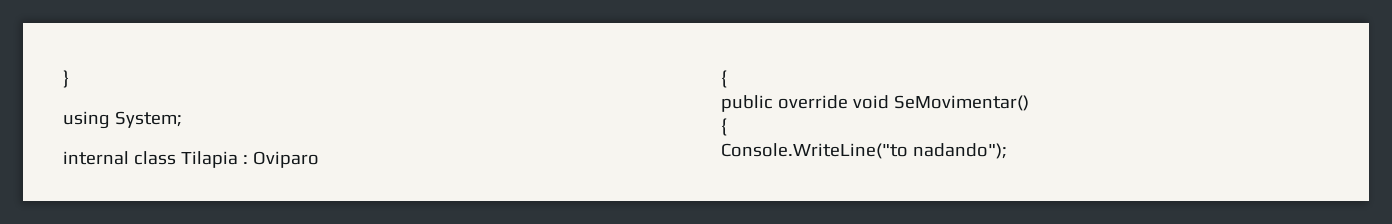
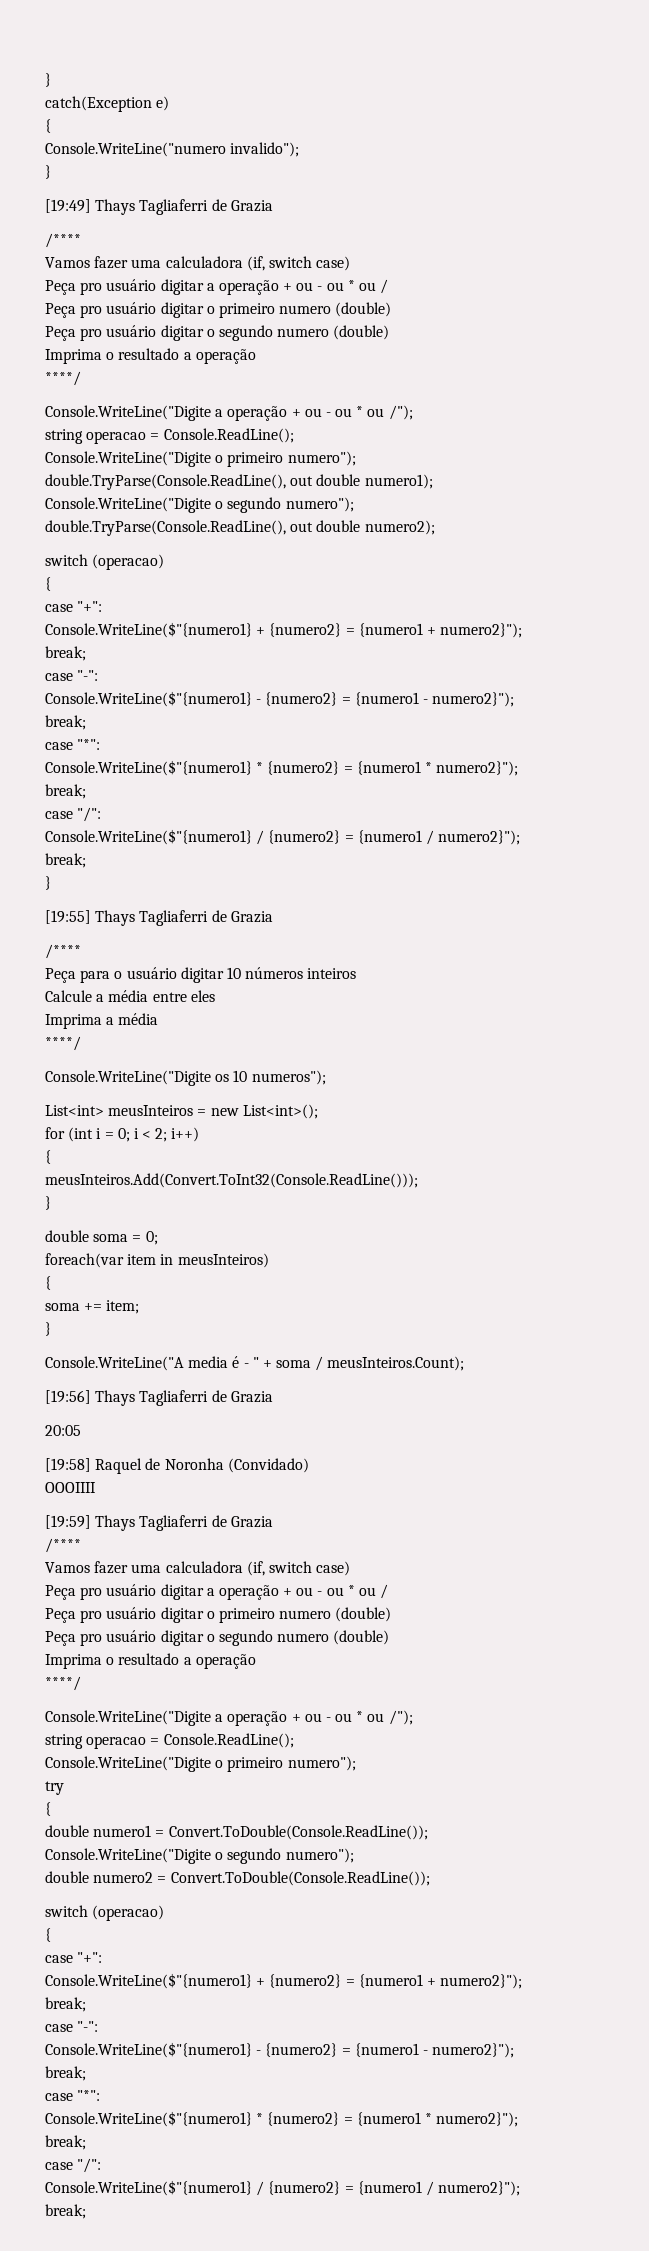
[63,70,69,88] [63,111,182,129] [63,151,319,168] [721,70,727,88] [721,95,1029,112] [721,118,727,136] [721,143,1007,159] } // using System; // internal class Tilapia : Oviparo // { // public override void SeMovimentar() // { // Console.WriteLine("to nadando"); -> [45,73,51,87] [45,96,170,112] [45,119,51,133] [45,142,300,157] [45,165,51,179] [45,199,273,215] [45,233,81,248] [45,256,351,271] [45,279,389,295] [45,302,392,318] [45,325,390,341] [45,348,256,364] [45,371,81,386] [45,405,413,421] [45,428,294,444] [45,451,356,467] [45,474,433,490] [45,497,354,513] [45,520,435,536] [45,554,165,570] [45,577,51,591] [45,601,103,612] [45,622,523,638] [45,646,86,661] [45,670,99,681] [45,691,515,707] [45,715,86,730] [45,739,101,750] [45,760,519,776] [45,784,86,799] [45,807,102,822] [45,829,521,845] [45,853,86,868] [45,876,51,890] [45,910,273,926] [45,944,81,959] [45,967,357,983] [45,990,215,1002] [45,1013,159,1029] [45,1036,81,1051] [45,1070,326,1086] [45,1104,318,1119] [45,1127,200,1142] [45,1150,51,1164] [45,1173,418,1188] [45,1196,51,1210] [45,1230,158,1245] [45,1253,269,1268] [45,1276,51,1290] [45,1300,140,1314] [45,1322,51,1336] [45,1356,465,1371] [45,1390,273,1406] [45,1425,81,1436] [45,1458,309,1474] [45,1482,96,1493] [45,1515,273,1531] [45,1538,81,1553] [45,1561,351,1576] [45,1584,389,1600] [45,1607,392,1623] [45,1630,390,1646] [45,1653,256,1669] [45,1676,81,1691] [45,1710,413,1726] [45,1733,294,1749] [45,1756,356,1772] [45,1781,64,1795] [45,1802,51,1816] [45,1825,428,1840] [45,1848,354,1864] [45,1871,430,1886] [45,1905,165,1921] [45,1928,51,1942] [45,1952,103,1963] [45,1973,523,1989] [45,1997,86,2012] [45,2021,99,2032] [45,2042,515,2058] [45,2066,86,2081] [45,2090,101,2101] [45,2111,519,2127] [45,2135,86,2150] [45,2158,102,2173] [45,2180,521,2196] [45,2204,86,2219] } // catch(Exception e) // { // Console.WriteLine("numero invalido"); // } // [19:49] Thays Tagliaferri de Grazia // /**** // Vamos fazer uma calculadora (if, switch case) // Peça pro usuário digitar a operação + ou - ou * ou / // Peça pro usuário digitar o primeiro numero (double) // Peça pro usuário digitar o segundo numero (double) // Imprima o resultado a operação // ****/ // Console.WriteLine("Digite a operação + ou - ou * ou /"); // string operacao = Console.ReadLine(); // Console.WriteLine("Digite o primeiro numero"); // double.TryParse(Console.ReadLine(), out double numero1); // Console.WriteLine("Digite o segundo numero"); // double.TryParse(Console.ReadLine(), out double numero2); // switch (operacao) // { // case "+": // Console.WriteLine($"{numero1} + {numero2} = {numero1 + numero2}"); // break; // case "-": // Console.WriteLine($"{numero1} - {numero2} = {numero1 - numero2}"); // break; // case "*": // Console.WriteLine($"{numero1} * {numero2} = {numero1 * numero2}"); // break; // case "/": // Console.WriteLine($"{numero1} / {numero2} = {numero1 / numero2}"); // break; // } // [19:55] Thays Tagliaferri de Grazia // /**** // Peça para o usuário digitar 10 números inteiros // Calcule a média entre eles // Imprima a média // ****/ // Console.WriteLine("Digite os 10 numeros"); // List<int> meusInteiros = new List<int>(); // for (int i = 0; i < 2; i++) // { // meusInteiros.Add(Convert.ToInt32(Console.ReadLine())); // } // double soma = 0; // foreach(var item in meusInteiros) // { // soma += item; // } // Console.WriteLine("A media é - " + soma / meusInteiros.Count); // [19:56] Thays Tagliaferri de Grazia // 20:05 // [19:58] Raquel de Noronha (Convidado) // OOOIIII // [19:59] Thays Tagliaferri de Grazia // /**** // Vamos fazer uma calculadora (if, switch case) // Peça pro usuário digitar a operação + ou - ou * ou / // Peça pro usuário digitar o primeiro numero (double) // Peça pro usuário digitar o segundo numero (double) // Imprima o resultado a operação // ****/ // Console.WriteLine("Digite a operação + ou - ou * ou /"); // string operacao = Console.ReadLine(); // Console.WriteLine("Digite o primeiro numero"); // try // { // double numero1 = Convert.ToDouble(Console.ReadLine()); // Console.WriteLine("Digite o segundo numero"); // double numero2 = Convert.ToDouble(Console.ReadLine()); // switch (operacao) // { // case "+": // Console.WriteLine($"{numero1} + {numero2} = {numero1 + numero2}"); // break; // case "-": // Console.WriteLine($"{numero1} - {numero2} = {numero1 - numero2}"); // break; // case "*": // Console.WriteLine($"{numero1} * {numero2} = {numero1 * numero2}"); // break; // case "/": // Console.WriteLine($"{numero1} / {numero2} = {numero1 / numero2}"); // break;

